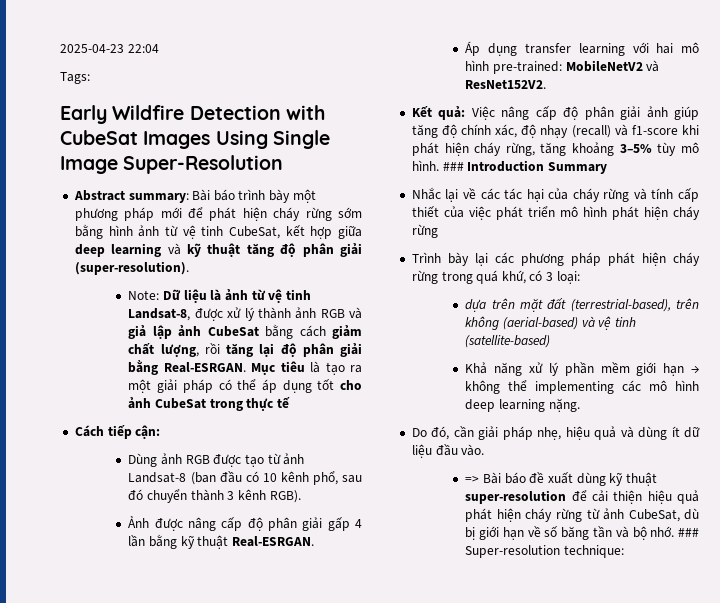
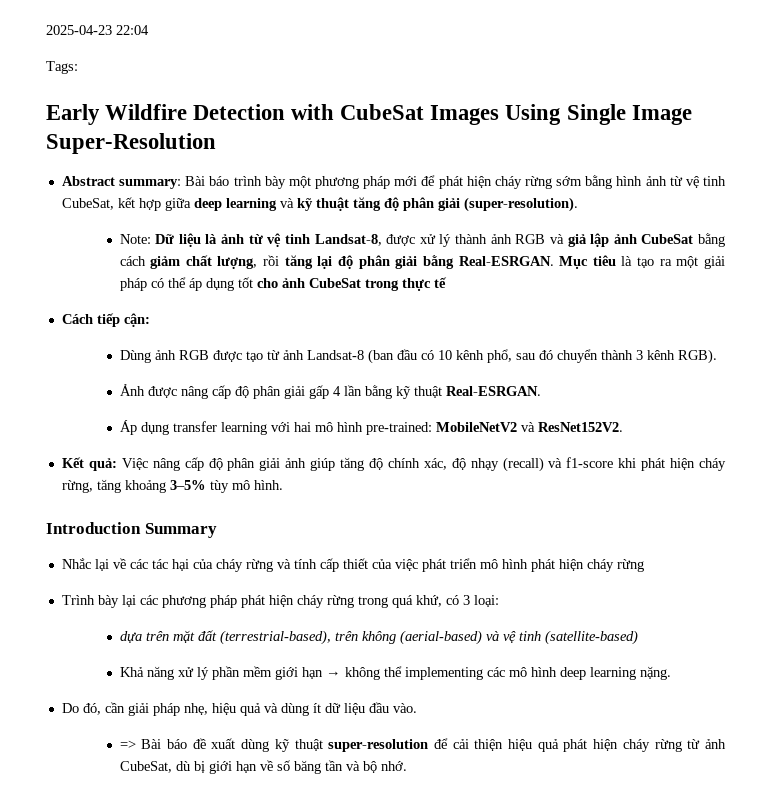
[442,162,464,171] ### -> (283, 485) //
[678,528,699,537] [465,545,625,558] ### Super-resolution technique: -> (407, 766) none

